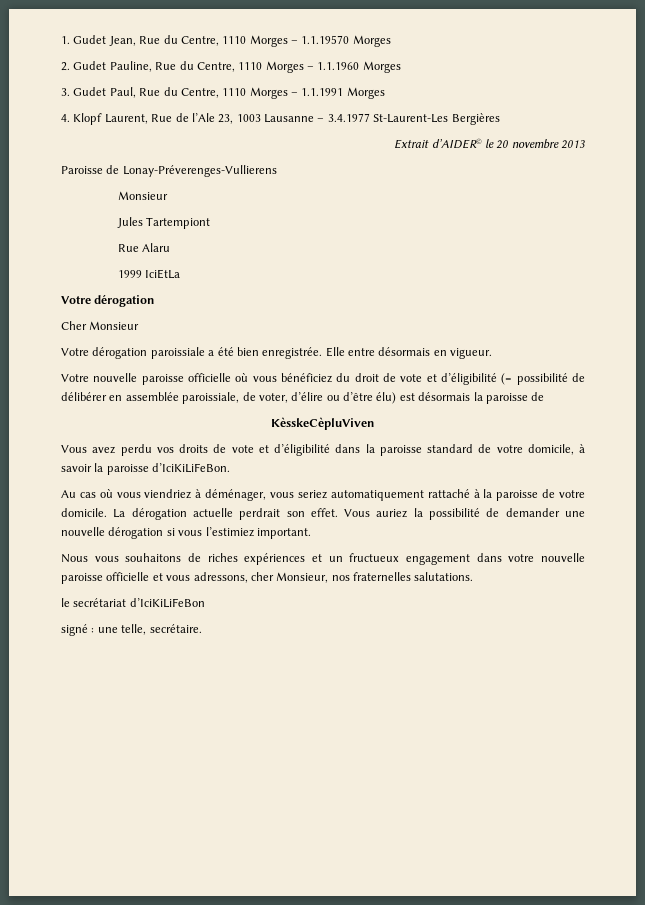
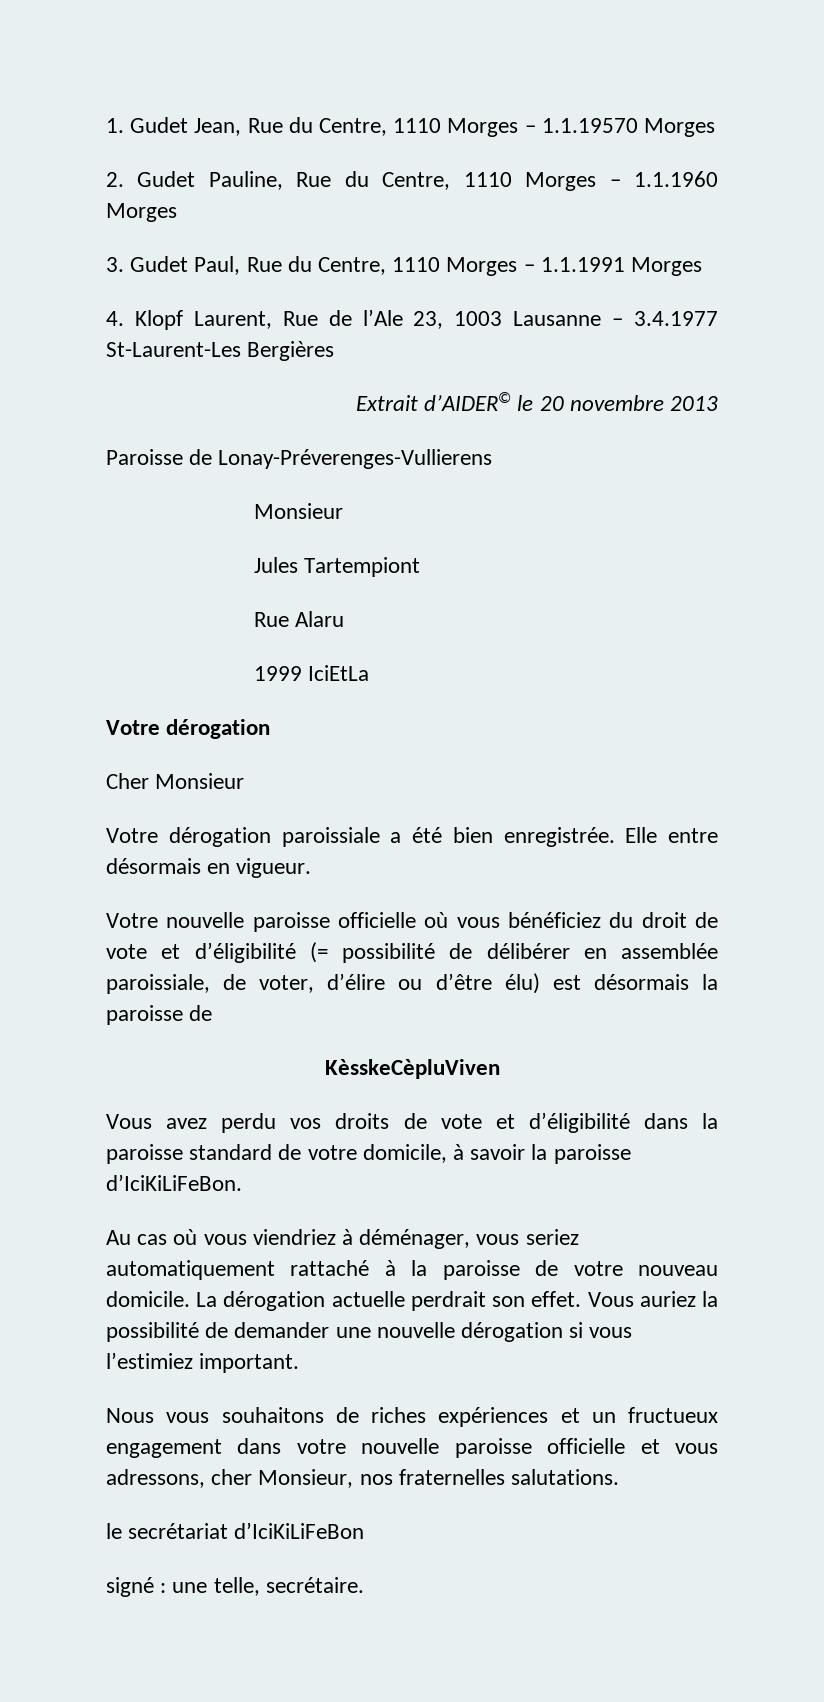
(585, 494) none -> [638,1265,719,1276] nouveau

